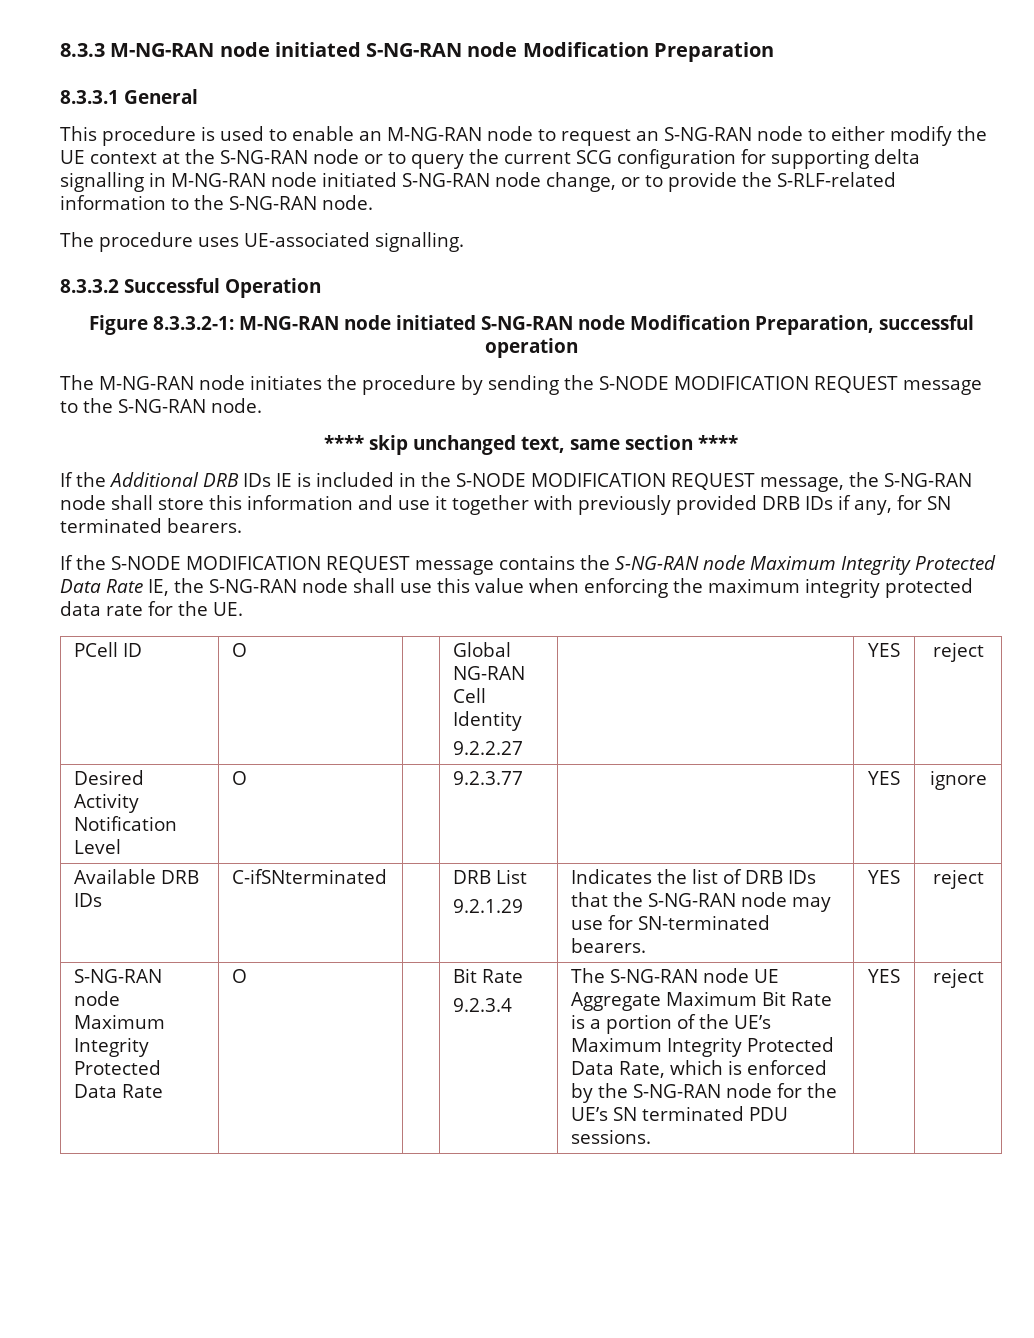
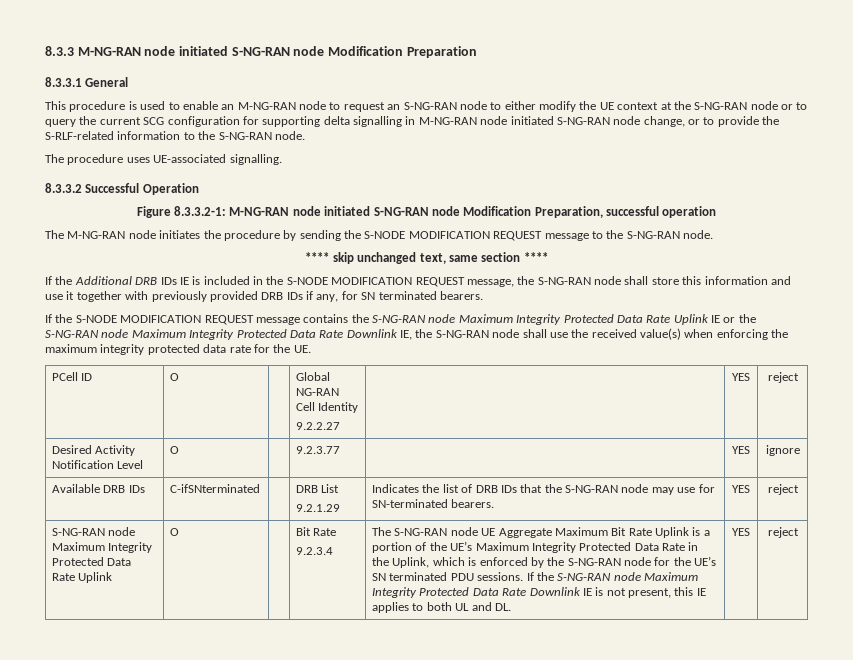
(143, 586) none -> [673,314,756,325] [45,329,398,340] Uplink IE or the S-NG-RAN node Maximum Integrity Protected Data Rate Downlink
[437,578,524,593] this value -> [571,328,681,340] the received value(s)
(164, 1091) none -> [78,572,113,583] Uplink
(833, 999) none -> [655,527,690,538] Uplink
[619,1061,666,1078] Rate, -> [662,542,699,551] [372,557,430,568] Rate in the Uplink,
(652, 1136) none -> [526,572,699,581] [372,587,706,598] [372,602,511,613] If the S-NG-RAN node Maximum Integrity Protected Data Rate Downlink IE is not present, this IE applies to both UL and DL.

